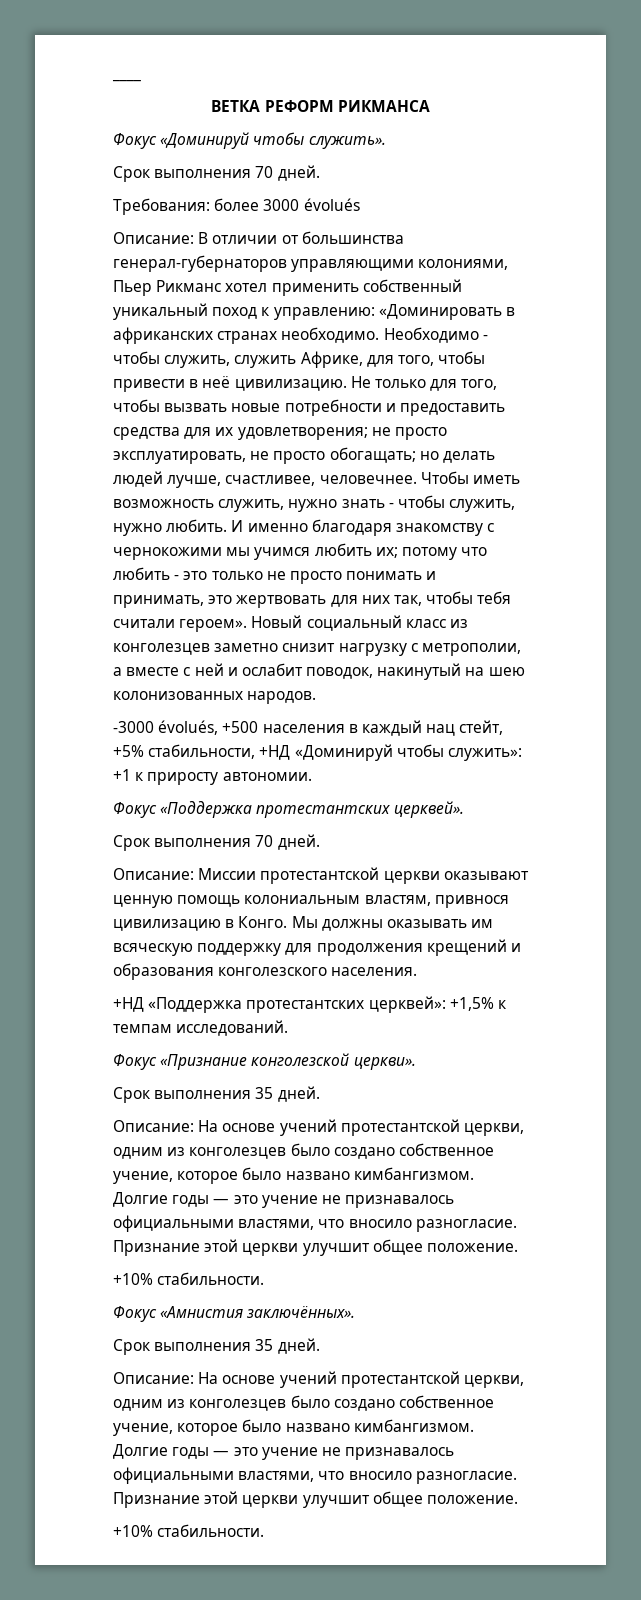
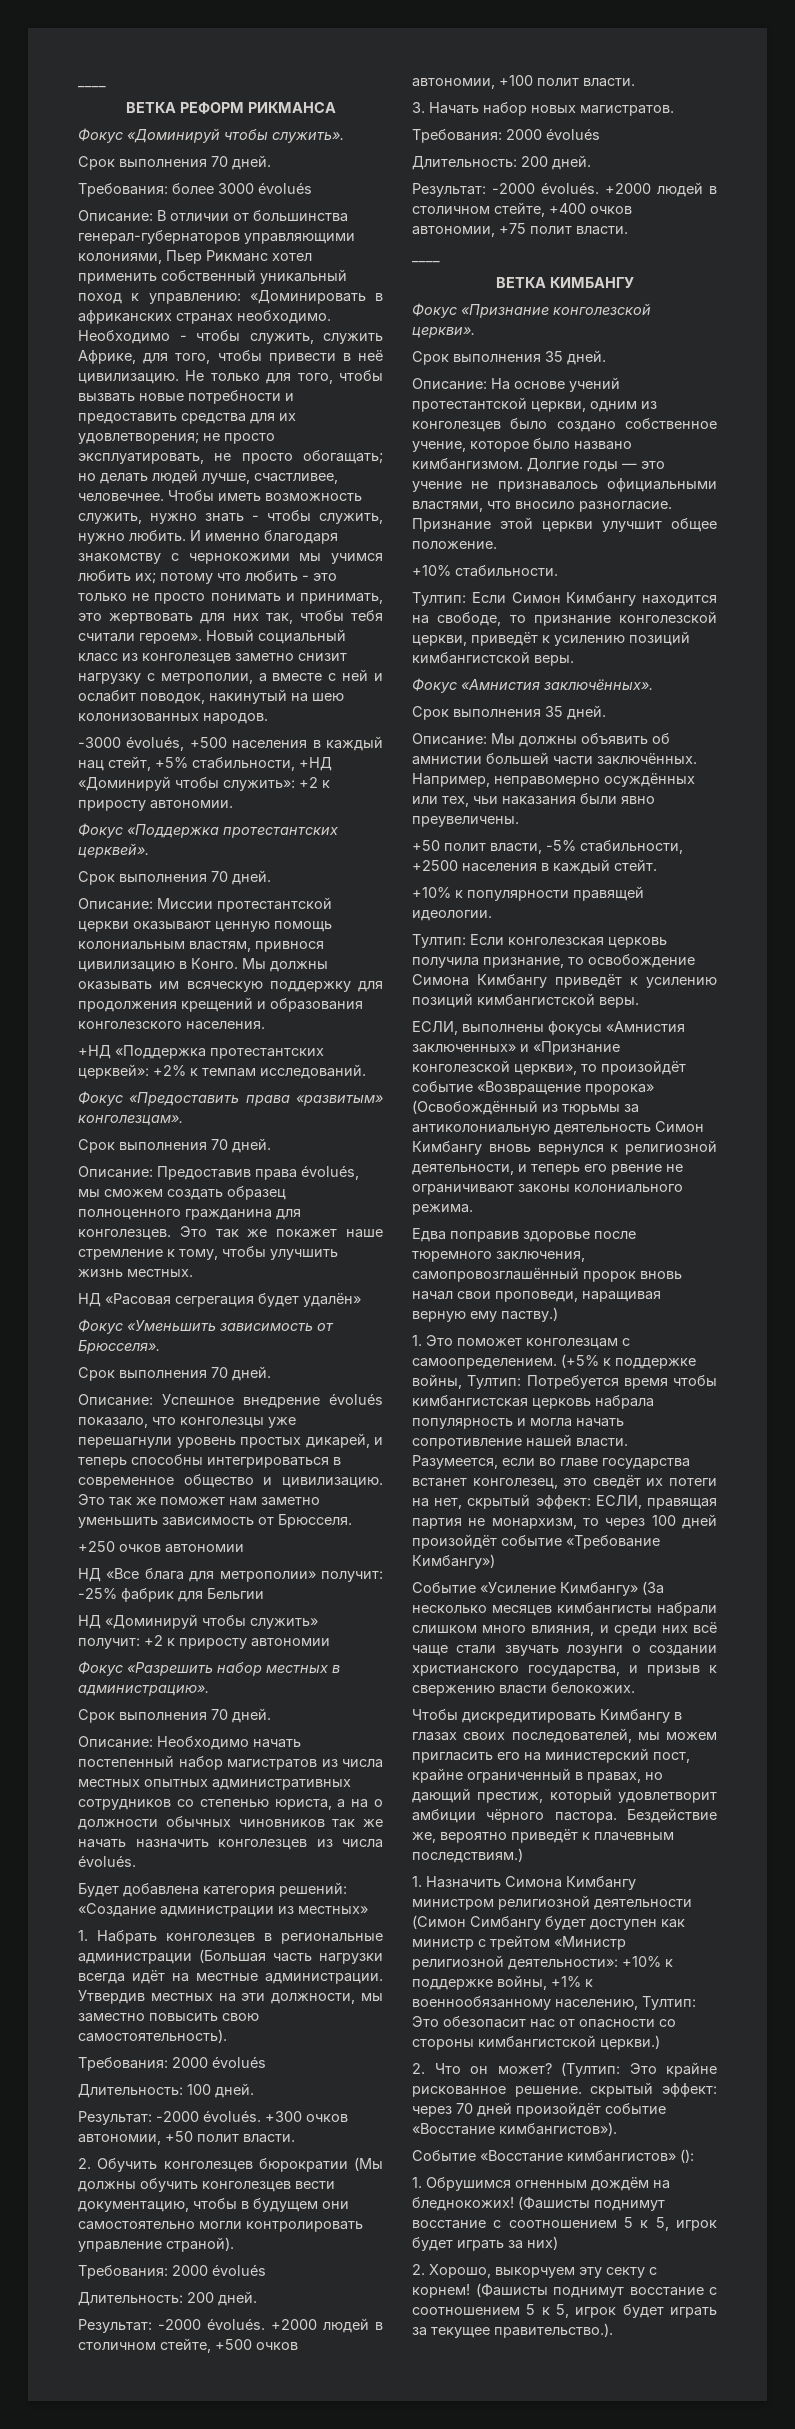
[113,769,131,781] +1 -> [299,777,318,788] +2
[449,997,494,1011] +1,5% -> [153,1065,186,1076] +2%
(289, 1028) none -> [78,1091,383,1106] [78,1115,183,1126] [78,1138,271,1153] [78,1165,359,1180] [78,1186,286,1200] [78,1209,301,1220] [78,1226,384,1240] [78,1246,338,1260] [78,1269,193,1277] [78,1293,361,1307] [78,1319,334,1334] [78,1340,160,1354] [78,1366,271,1381] [78,1393,383,1408] [78,1417,296,1428] [78,1433,383,1448] [78,1454,341,1468] [78,1474,383,1488] [78,1494,320,1506] [78,1514,352,1528] [78,1541,244,1553] [78,1568,383,1582] [78,1588,264,1602] [78,1614,318,1629] [78,1635,330,1649] [78,1661,340,1676] [78,1685,209,1696] [78,1708,271,1723] [78,1736,301,1750] [78,1755,383,1770] [78,1779,351,1790] [78,1799,383,1810] [78,1816,383,1830] [78,1839,383,1850] [78,1855,136,1867] [78,1882,347,1897] [78,1903,368,1917] [78,1930,383,1944] [78,1949,383,1964] [78,1970,383,1984] [78,1990,384,2004] [78,2013,259,2022] [78,2029,227,2043] [78,2056,266,2071] [78,2083,254,2098] [78,2110,348,2125] [78,2131,295,2145] [78,2157,383,2172] [78,2178,335,2192] [78,2198,349,2212] [78,2221,363,2232] [78,2237,234,2252] [78,2264,266,2279] [78,2291,257,2306] [78,2318,383,2333] [78,2338,298,2353] [412,75,635,89] [412,102,674,116] [412,128,600,143] [412,155,591,170] [412,182,717,197] [412,202,632,217] [412,223,628,237] [412,261,440,263] [495,277,634,288] // Фокус «Предоставить права «развитым» конголезцам». // Срок выполнения 70 дней. // Описание: Предоставив права évolués, мы сможем создать образец полноценного гражданина для конголезцев. Это так же покажет наше стремление к тому, чтобы улучшить жизнь местных. // НД «Расовая сегрегация будет удалён» // Фокус «Уменьшить зависимость от Брюсселя». // Срок выполнения 70 дней. // Описание: Успешное внедрение évolués показало, что конголезцы уже перешагнули уровень простых дикарей, и теперь способны интегрироваться в современное общество и цивилизацию. Это так же поможет нам заметно уменьшить зависимость от Брюсселя. // +250 очков автономии // НД «Все блага для метрополии» получит: -25% фабрик для Бельгии // НД «Доминируй чтобы служить» получит: +2 к приросту автономии // Фокус «Разрешить набор местных в администрацию». // Срок выполнения 70 дней. // Описание: Необходимо начать постепенный набор магистратов из числа местных опытных административных сотрудников со степенью юриста, а на о должности обычных чиновников так же начать назначить конголезцев из числа évolués. // Будет добавлена категория решений: «Создание администрации из местных» // 1. Набрать конголезцев в региональные администрации (Большая часть нагрузки всегда идёт на местные администрации. Утвердив местных на эти должности, мы заместно повысить свою самостоятельность). // Требования: 2000 évolués // Длительность: 100 дней. // Результат: -2000 évolués. +300 очков автономии, +50 полит власти. // 2. Обучить конголезцев бюрократии (Мы должны обучить конголезцев вести документацию, чтобы в будущем они самостоятельно могли контролировать управление страной). // Требования: 2000 évolués // Длительность: 200 дней. // Результат: -2000 évolués. +2000 людей в столичном стейте, +500 очков автономии, +100 полит власти. // 3. Начать набор новых магистратов. // Требования: 2000 évolués // Длительность: 200 дней. // Результат: -2000 évolués. +2000 людей в столичном стейте, +400 очков автономии, +75 полит власти. // ____ // ВЕТКА КИМБАНГУ
(265, 1278) none -> [412,592,717,606] [412,611,717,626] [412,631,690,646] [412,651,574,666] // Тултип: Если Симон Кимбангу находится на свободе, то признание конголезской церкви, приведёт к усилению позиций кимбангистской веры.
[198,1371,524,1388] [113,1395,494,1411] [113,1419,474,1436] [113,1444,455,1460] [113,1467,517,1484] [113,1491,518,1508] [113,1524,265,1537] На основе учений протестантской церкви, одним из конголезцев было создано собственное учение, которое было названо кимбангизмом. Долгие годы — это учение не признавалось официальными властями, что вносило разногласие. Признание этой церкви улучшит общее положение. // +10% стабильности. -> [491,733,670,747] [412,752,697,765] [412,773,695,787] [412,793,655,807] [412,816,519,827] [412,840,683,854] [412,859,657,874] [412,886,644,901] [412,910,492,921] [412,934,667,948] [412,954,695,968] [412,974,717,988] [412,993,639,1008] [412,1021,685,1035] [412,1041,620,1055] [412,1060,686,1075] [412,1081,654,1095] [412,1100,639,1115] [412,1121,704,1135] [412,1140,717,1155] [412,1164,683,1175] [412,1184,683,1195] [412,1204,473,1215] [412,1228,636,1242] [412,1251,585,1262] [412,1267,682,1282] [412,1291,661,1302] [412,1307,558,1322] [412,1335,630,1349] [412,1354,696,1369] [412,1374,717,1389] [412,1395,654,1409] [412,1418,624,1429] [412,1434,628,1449] [412,1455,690,1469] [412,1475,717,1489] [412,1494,717,1509] [412,1514,717,1529] [412,1534,660,1549] [412,1554,495,1569] [412,1581,664,1596] [412,1602,717,1616] [412,1622,717,1636] [412,1645,717,1656] [412,1665,717,1676] [412,1682,635,1696] [412,1709,682,1723] [412,1728,717,1743] [412,1748,690,1763] [412,1768,663,1783] [412,1788,717,1803] [412,1808,717,1823] [412,1829,674,1843] [412,1848,523,1863] [412,1876,636,1890] [412,1895,692,1910] [412,1915,685,1930] [412,1935,626,1950] [412,1955,673,1970] [412,1975,593,1990] [412,1996,696,2010] [412,2016,676,2028] [412,2035,660,2050] [412,2062,717,2077] [412,2082,717,2097] [412,2102,666,2117] [412,2122,617,2136] [412,2149,694,2163] [412,2177,670,2191] [412,2196,665,2211] [412,2217,717,2231] [412,2236,558,2251] [412,2264,657,2278] [412,2283,717,2298] [412,2304,717,2318] [412,2323,613,2338] Мы должны объявить об амнистии большей части заключённых. Например, неправомерно осуждённых или тех, чьи наказания были явно преувеличены. // +50 полит власти, -5% стабильности, +2500 населения в каждый стейт. // +10% к популярности правящей идеологии. // Тултип: Если конголезская церковь получила признание, то освобождение Симона Кимбангу приведёт к усилению позиций кимбангистской веры. // ЕСЛИ, выполнены фокусы «Амнистия заключенных» и «Признание конголезской церкви», то произойдёт событие «Возвращение пророка» (Освобождённый из тюрьмы за антиколониальную деятельность Симон Кимбангу вновь вернулся к религиозной деятельности, и теперь его рвение не ограничивают законы колониального режима. // Едва поправив здоровье после тюремного заключения, самопровозглашённый пророк вновь начал свои проповеди, наращивая верную ему паству.) // 1. Это поможет конголезцам с самоопределением. (+5% к поддержке войны, Тултип: Потребуется время чтобы кимбангистская церковь набрала популярность и могла начать сопротивление нашей власти. Разумеется, если во главе государства встанет конголезец, это сведёт их потеги на нет, скрытый эффект: ЕСЛИ, правящая партия не монархизм, то через 100 дней произойдёт событие «Требование Кимбангу») // Событие «Усиление Кимбангу» (За несколько месяцев кимбангисты набрали слишком много влияния, и среди них всё чаще стали звучать лозунги о создании христианского государства, и призыв к свержению власти белокожих. // Чтобы дискредитировать Кимбангу в глазах своих последователей, мы можем пригласить его на министерский пост, крайне ограниченный в правах, но дающий престиж, который удовлетворит амбиции чёрного пастора. Бездействие же, вероятно приведёт к плачевным последствиям.) // 1. Назначить Симона Кимбангу министром религиозной деятельности (Симон Симбангу будет доступен как министр с трейтом «Министр религиозной деятельности»: +10% к поддержке войны, +1% к военнообязанному населению, Тултип: Это обезопасит нас от опасности со стороны кимбангистской церкви.) // 2. Что он может? (Тултип: Это крайне рискованное решение. скрытый эффект: через 70 дней произойдёт событие «Восстание кимбангистов»). // Событие «Восстание кимбангистов» (): // 1. Обрушимся огненным дождём на бледнокожих! (Фашисты поднимут восстание с соотношением 5 к 5, игрок будет играть за них) // 2. Хорошо, выкорчуем эту секту с корнем! (Фашисты поднимут восстание с соотношением 5 к 5, игрок будет играть за текущее правительство.).

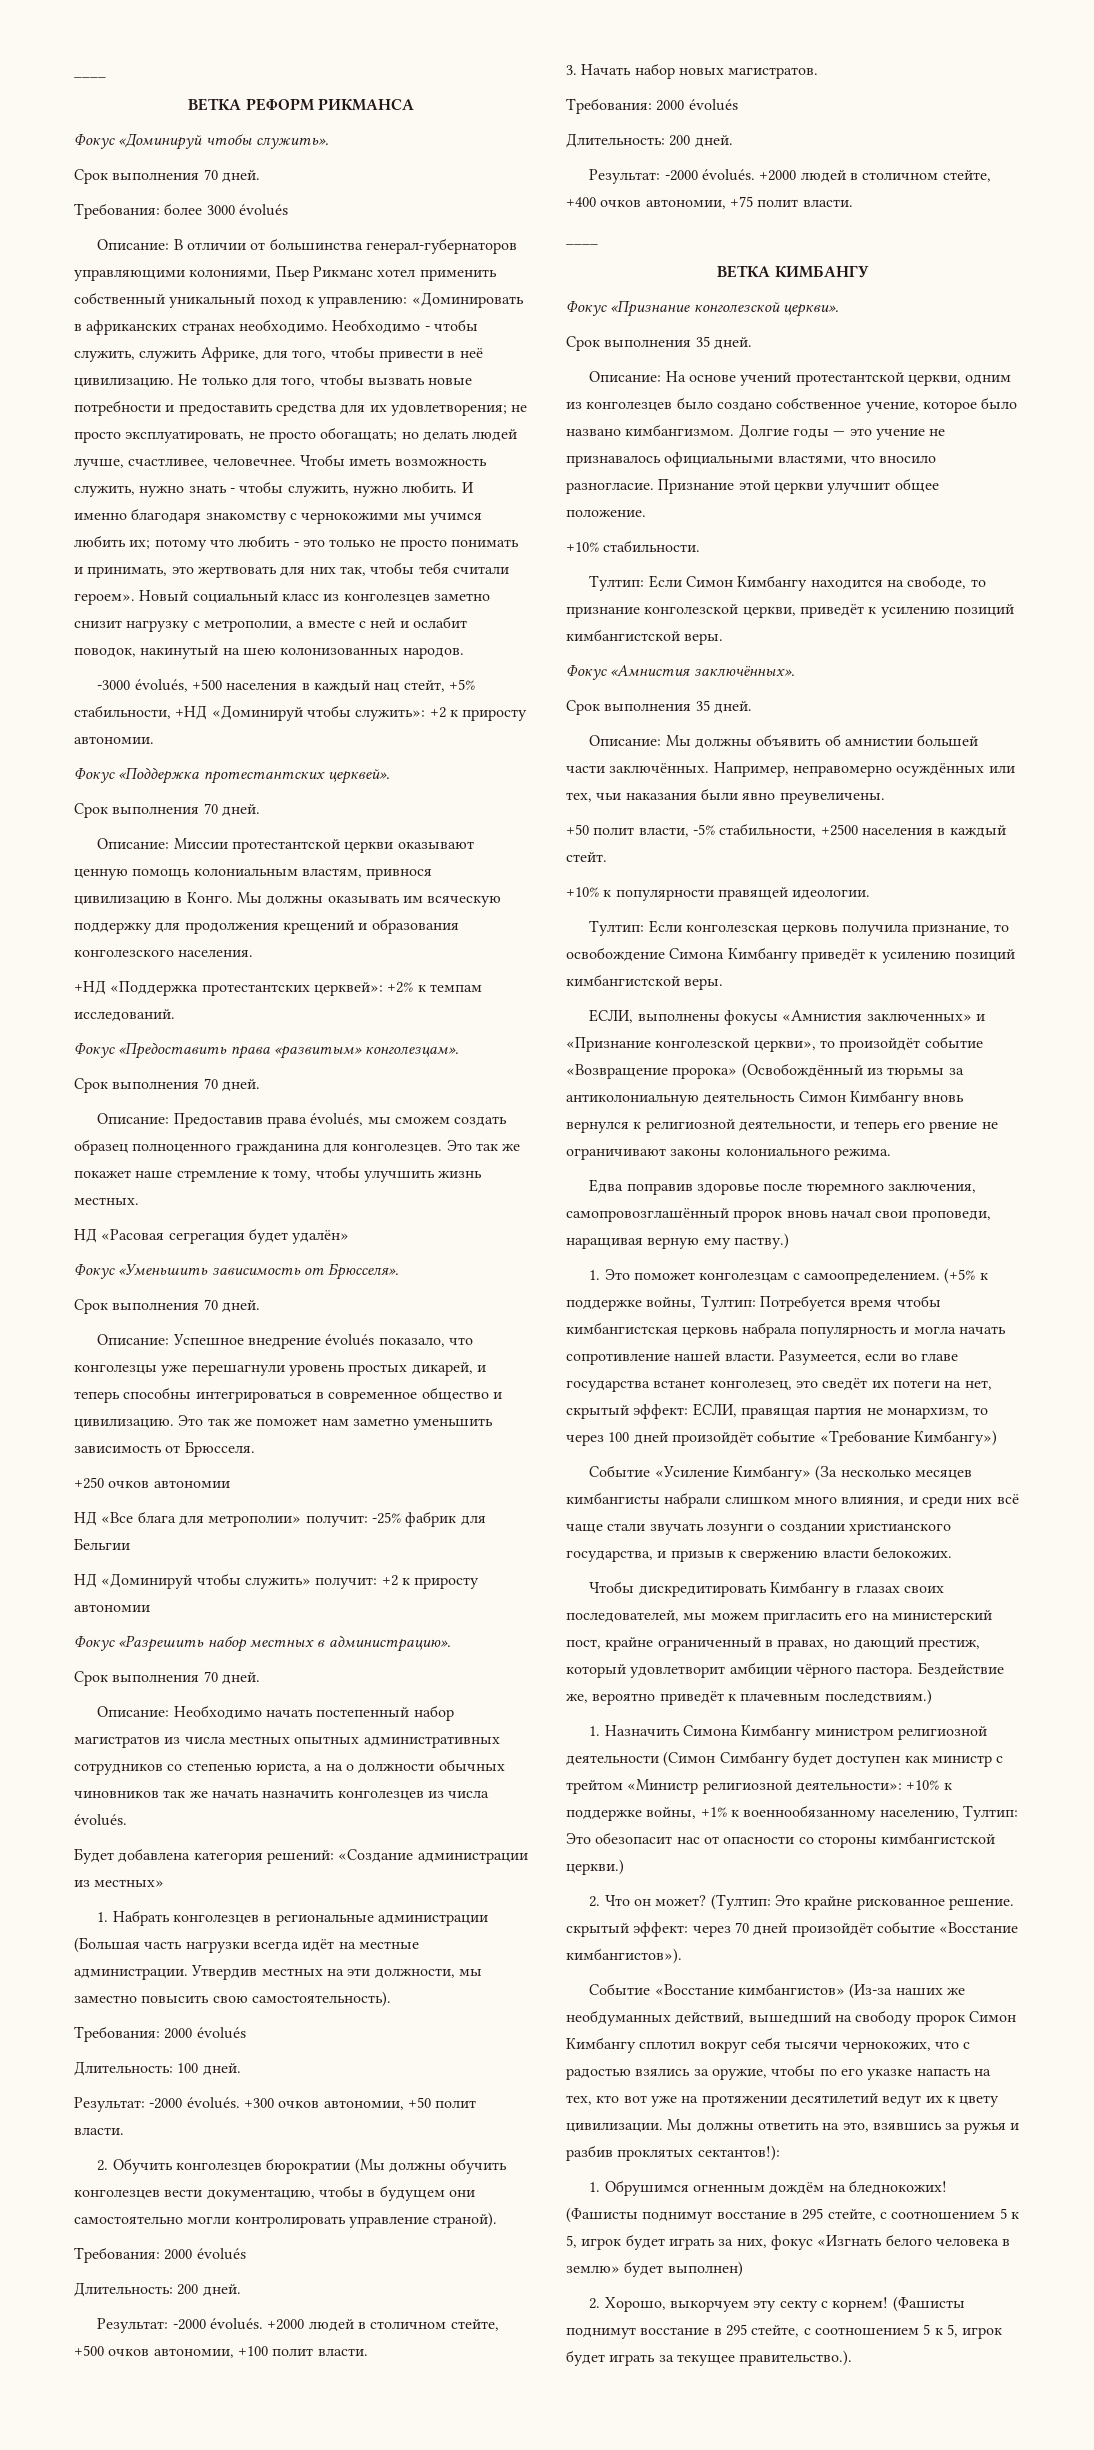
[680,2149,694,2163] (): -> [849,1983,966,1999] [566,2010,1016,2026] [566,2037,971,2053] [566,2064,991,2080] [566,2093,1000,2107] [566,2119,1019,2134] [566,2145,780,2161] (Из-за наших же необдуманных действий, вышедший на свободу пророк Симон Кимбангу сплотил вокруг себя тысячи чернокожих, что с радостью взялись за оружие, чтобы по его указке напасть на тех, кто вот уже на протяжении десятилетий ведут их к цвету цивилизации. Мы должны ответить на это, взявшись за ружья и разбив проклятых сектантов!):
[493,2217,717,2231] [412,2236,558,2251] с соотношением 5 к 5, игрок будет играть за них) -> [789,2208,1019,2221] [566,2234,1011,2250] [566,2261,743,2277] в 295 стейте, с соотношением 5 к 5, игрок будет играть за них, фокус «Изгнать белого человека в землю» будет выполнен)
(704, 2291) none -> [713,2324,800,2337] в 295 стейте,

